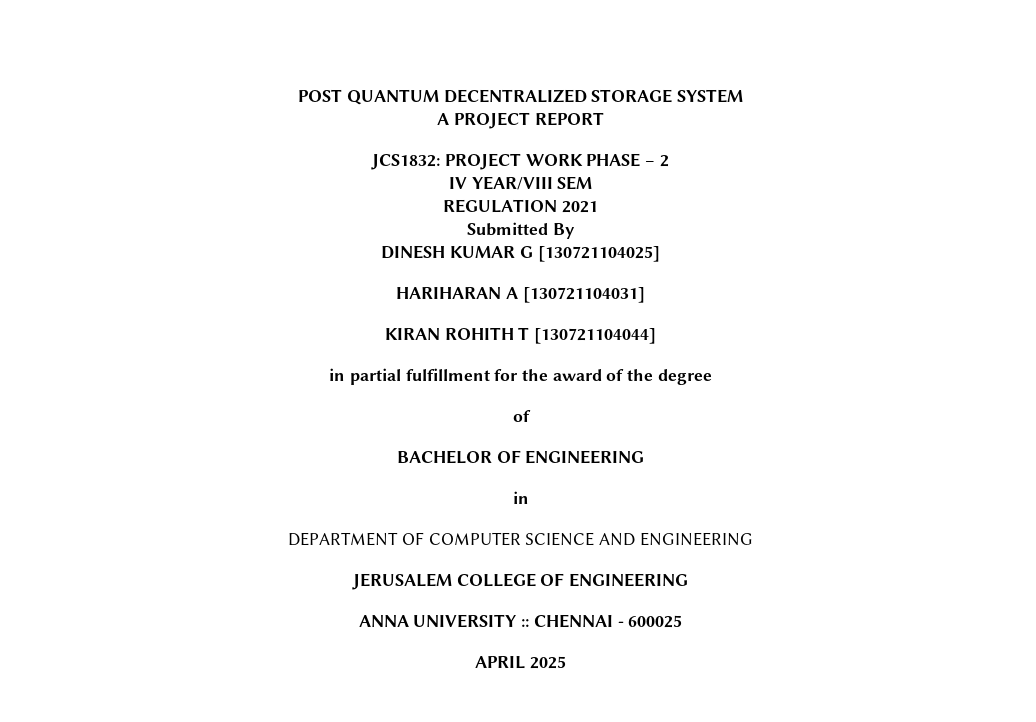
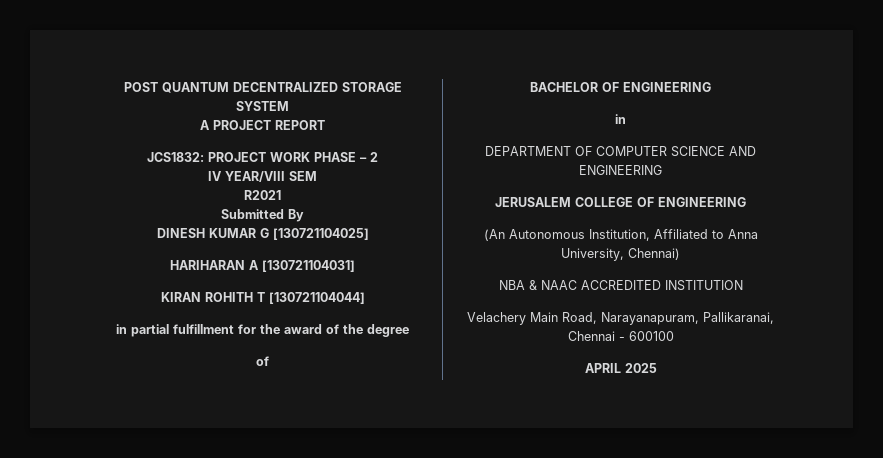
[443,199,598,213] REGULATION 2021 -> [244,190,281,200] R2021
[358,614,683,628] ANNA UNIVERSITY :: CHENNAI - 600025 -> [483,229,758,241] [561,248,680,261] [498,280,743,291] [467,312,774,325] [567,331,674,341] (An Autonomous Institution, Affiliated to Anna University, Chennai) // NBA & NAAC ACCREDITED INSTITUTION // Velachery Main Road, Narayanapuram, Pallikaranai, Chennai - 600100

